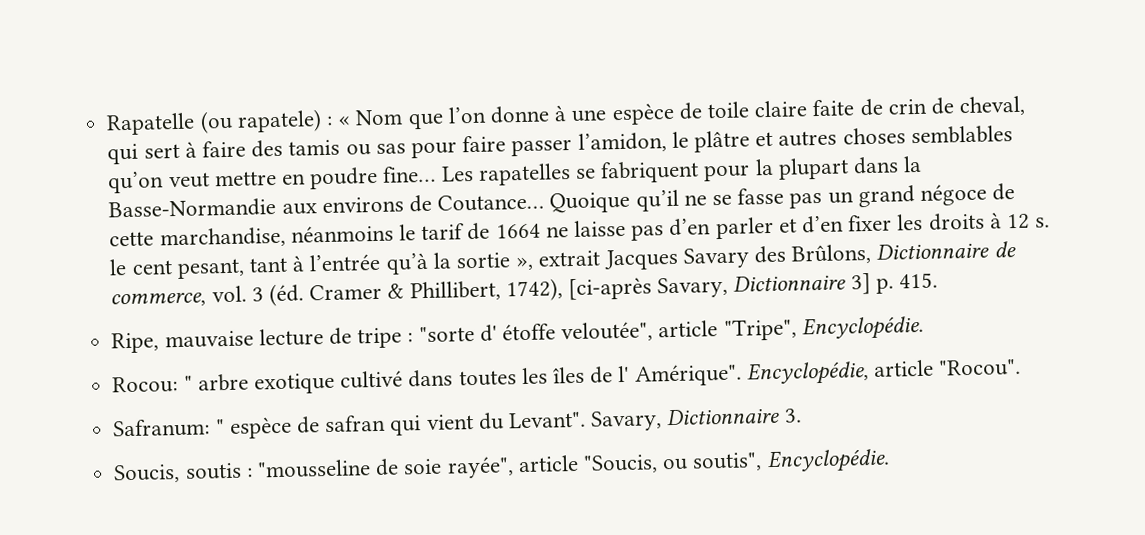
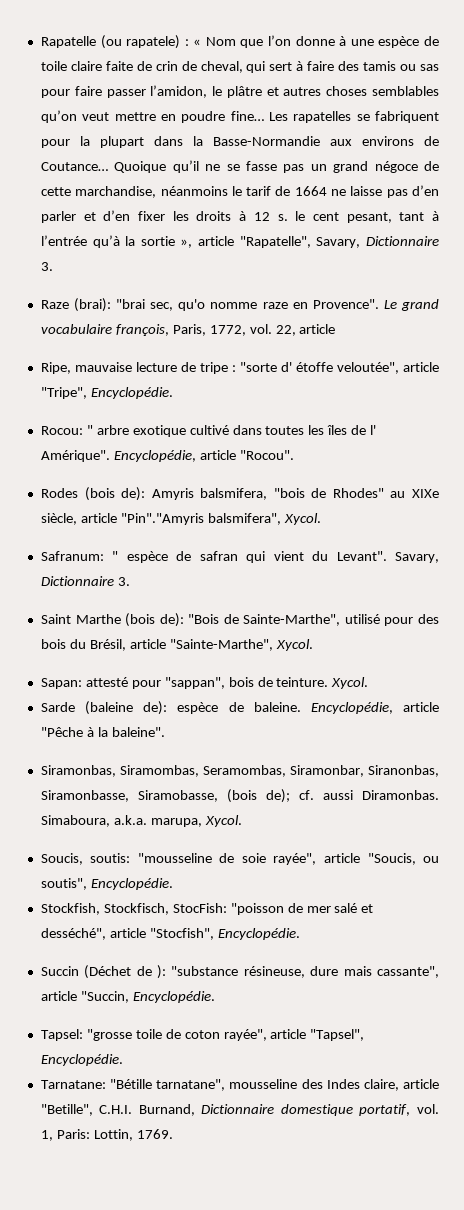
[538,241,1016,271] [110,272,939,308] extrait Jacques Savary des Brûlons, Dictionnaire de commerce, vol. 3 (éd. Cramer & Phillibert, 1742), [ci-après Savary, Dictionnaire 3] p. 415. -> [198,236,440,248] [40,262,53,271] [40,298,440,312] [40,324,336,336] article "Rapatelle", Savary, Dictionnaire 3. // Raze (brai): "brai sec, qu'o nomme raze en Provence". Le grand vocabulaire françois, Paris, 1772, vol. 22, article
(1022, 367) none -> [40,487,440,501] [40,513,321,525] // Rodes (bois de): Amyris balsmifera, "bois de Rhodes" au XIXe siècle, article "Pin"."Amyris balsmifera", Xycol.
(802, 415) none -> [40,613,440,627] [40,639,313,651] [40,677,369,689] [40,701,439,715] [40,727,165,737] [40,765,439,777] [40,789,439,803] [40,815,242,827] // Saint Marthe (bois de): "Bois de Sainte-Marthe", utilisé pour des bois du Brésil, article "Sainte-Marthe", Xycol. // Sapan: attesté pour "sappan", bois de teinture. Xycol. // Sarde (baleine de): espèce de baleine. Encyclopédie, article "Pêche à la baleine". // Siramonbas, Siramombas, Seramombas, Siramonbar, Siranonbas, Siramonbasse, Siramobasse, (bois de); cf. aussi Diramonbas. Simaboura, a.k.a. marupa, Xycol.
[184,462,253,480] soutis : -> [90,853,131,863] soutis:
(890, 461) none -> [40,903,374,915] [40,928,300,940] [40,965,440,979] [40,991,215,1003] [40,1029,365,1041] [40,1054,123,1066] [40,1079,439,1091] [40,1104,439,1116] [40,1129,173,1141] // Stockfish, Stockfisch, StocFish: "poisson de mer salé et desséché", article "Stocfish", Encyclopédie. // Succin (Déchet de ): "substance résineuse, dure mais cassante", article "Succin, Encyclopédie. // Tapsel: "grosse toile de coton rayée", article "Tapsel", Encyclopédie. // Tarnatane: "Bétille tarnatane", mousseline des Indes claire, article "Betille", C.H.I. Burnand, Dictionnaire domestique portatif, vol. 1, Paris: Lottin, 1769.

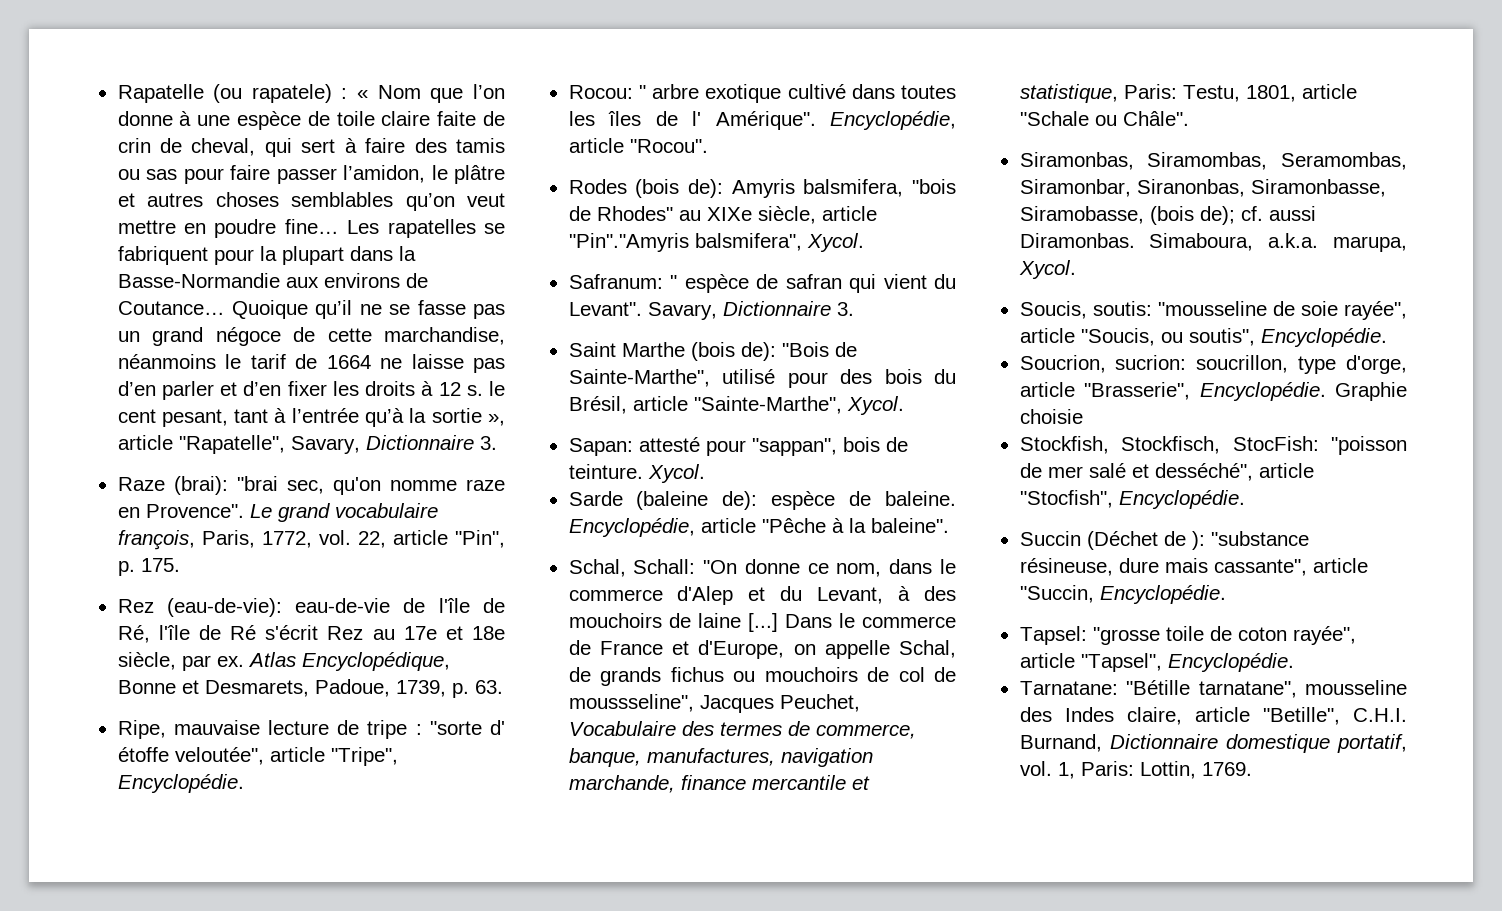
[178,299,206,311] qu'o -> [332,477,381,495] qu'on
(336, 329) none -> [454,530,505,548] [117,558,180,576] [117,598,506,617] [117,625,505,643] [117,652,450,671] [117,679,503,698] "Pin", p. 175. // Rez (eau-de-vie): eau-de-vie de l'île de Ré, l'île de Ré s'écrit Rez au 17e et 18e siècle, par ex. Atlas Encyclopédique, Bonne et Desmarets, Padoue, 1739, p. 63.
(165, 732) none -> [568,559,956,577] [568,586,956,605] [568,613,956,632] [568,640,956,659] [568,667,956,686] [568,694,860,713] [568,721,916,739] [568,748,873,767] [568,775,870,793] [1019,84,1357,103] [1019,111,1189,126] // Schal, Schall: "On donne ce nom, dans le commerce d'Alep et du Levant, à des mouchoirs de laine [...] Dans le commerce de France et d'Europe, on appelle Schal, de grands fichus ou mouchoirs de col de moussseline", Jacques Peuchet, Vocabulaire des termes de commerce, banque, manufactures, navigation marchande, finance mercantile et statistique, Paris: Testu, 1801, article "Schale ou Châle".
(173, 884) none -> [1019,355,1407,374] [1019,382,1407,401] [1019,409,1083,424] // Soucrion, sucrion: soucrillon, type d'orge, article "Brasserie", Encyclopédie. Graphie choisie

